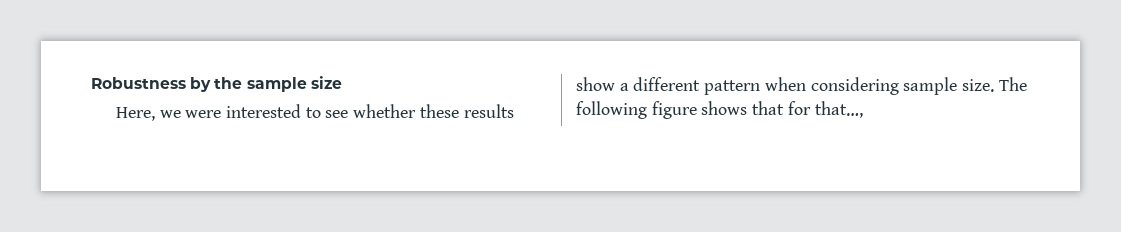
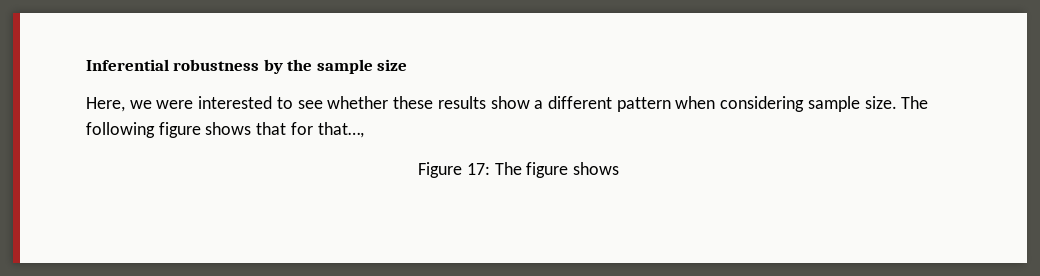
[91,77,186,89] Robustness -> [86,59,260,71] Inferential robustness
(863, 109) none -> [418,162,619,178] // Figure 17: The figure shows

